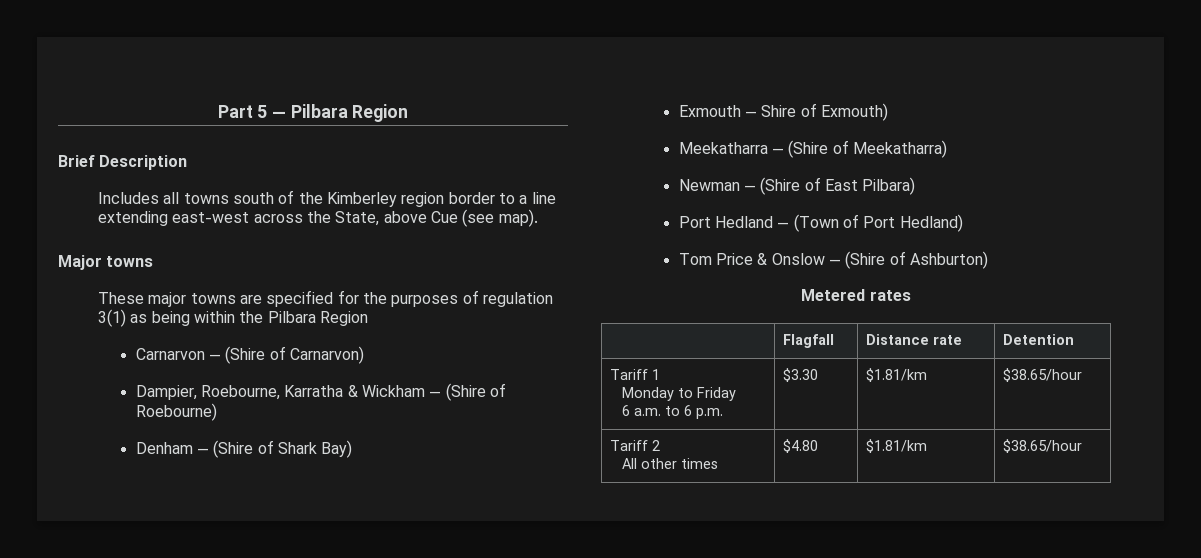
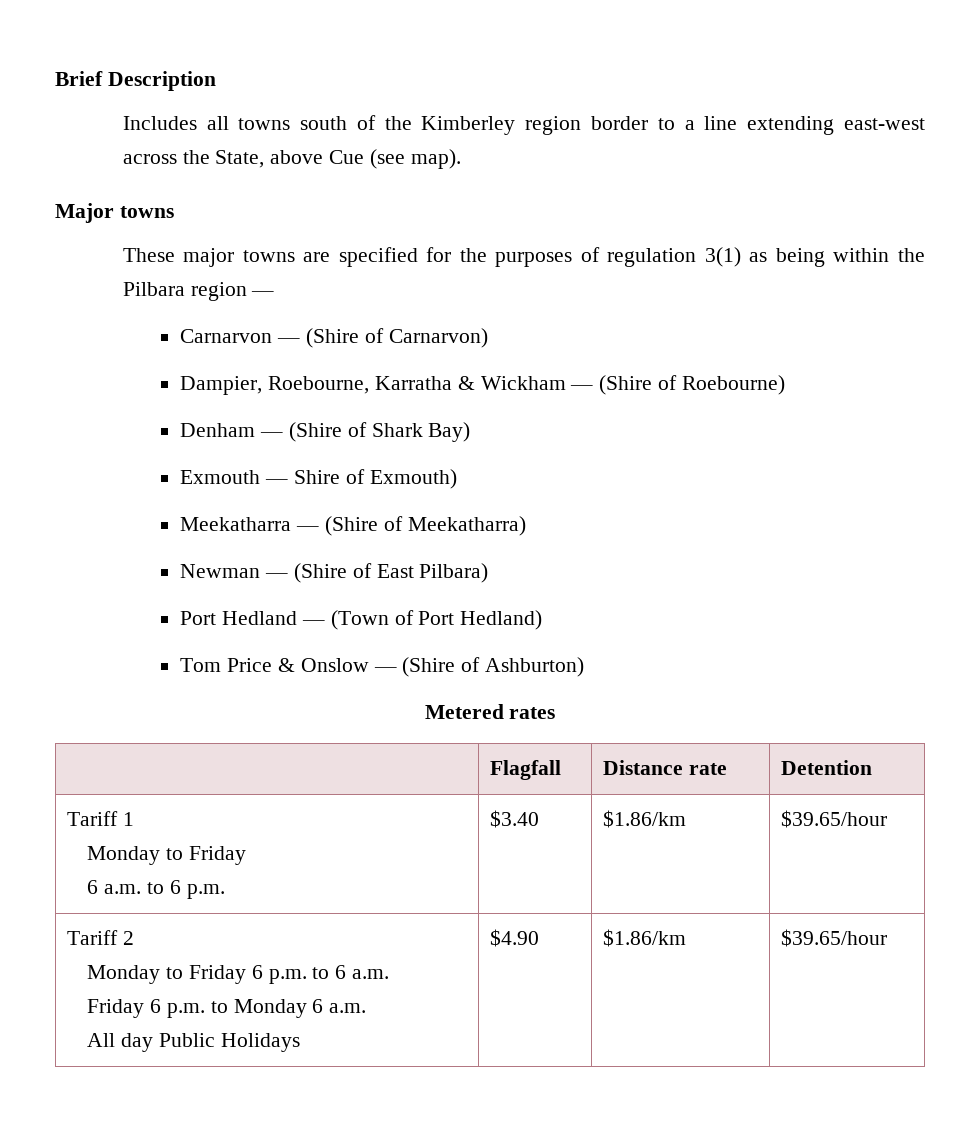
[217,104,409,122] Part 5 — Pilbara Region // -> (55, 78) none
[320,311,369,326] Region -> [190,282,275,301] region —
[783,368,819,382] [866,368,928,382] [1003,368,1083,382] $3.30 | $1.81/km | $38.65/hour -> [489,810,539,828] [602,810,686,828] [780,810,887,828] $3.40 | $1.86/km | $39.65/hour
[622,458,719,469] [783,439,819,453] [866,439,928,453] [1003,439,1083,453] All other times | $4.80 | $1.81/km | $38.65/hour -> [87,965,389,984] [87,999,367,1018] [87,1033,300,1052] [489,929,539,947] [602,929,686,947] [780,929,887,947] Monday to Friday 6 p.m. to 6 a.m. // Friday 6 p.m. to Monday 6 a.m. // All day Public Holidays | $4.90 | $1.86/km | $39.65/hour

